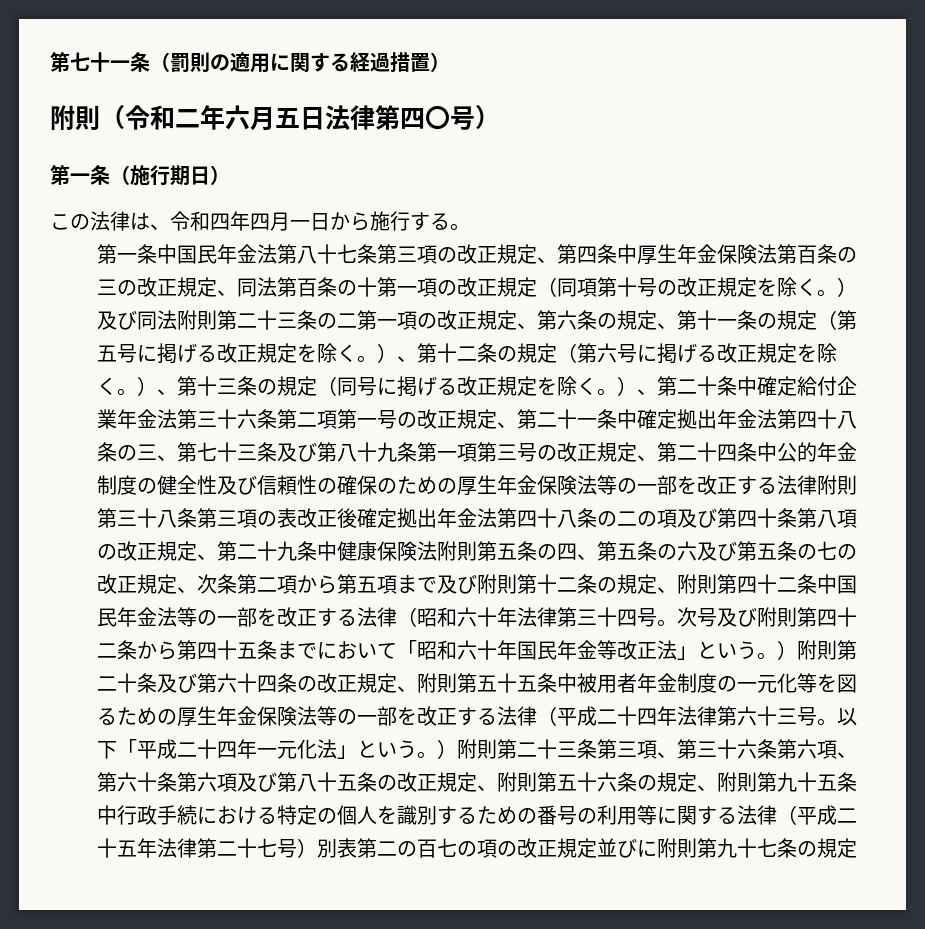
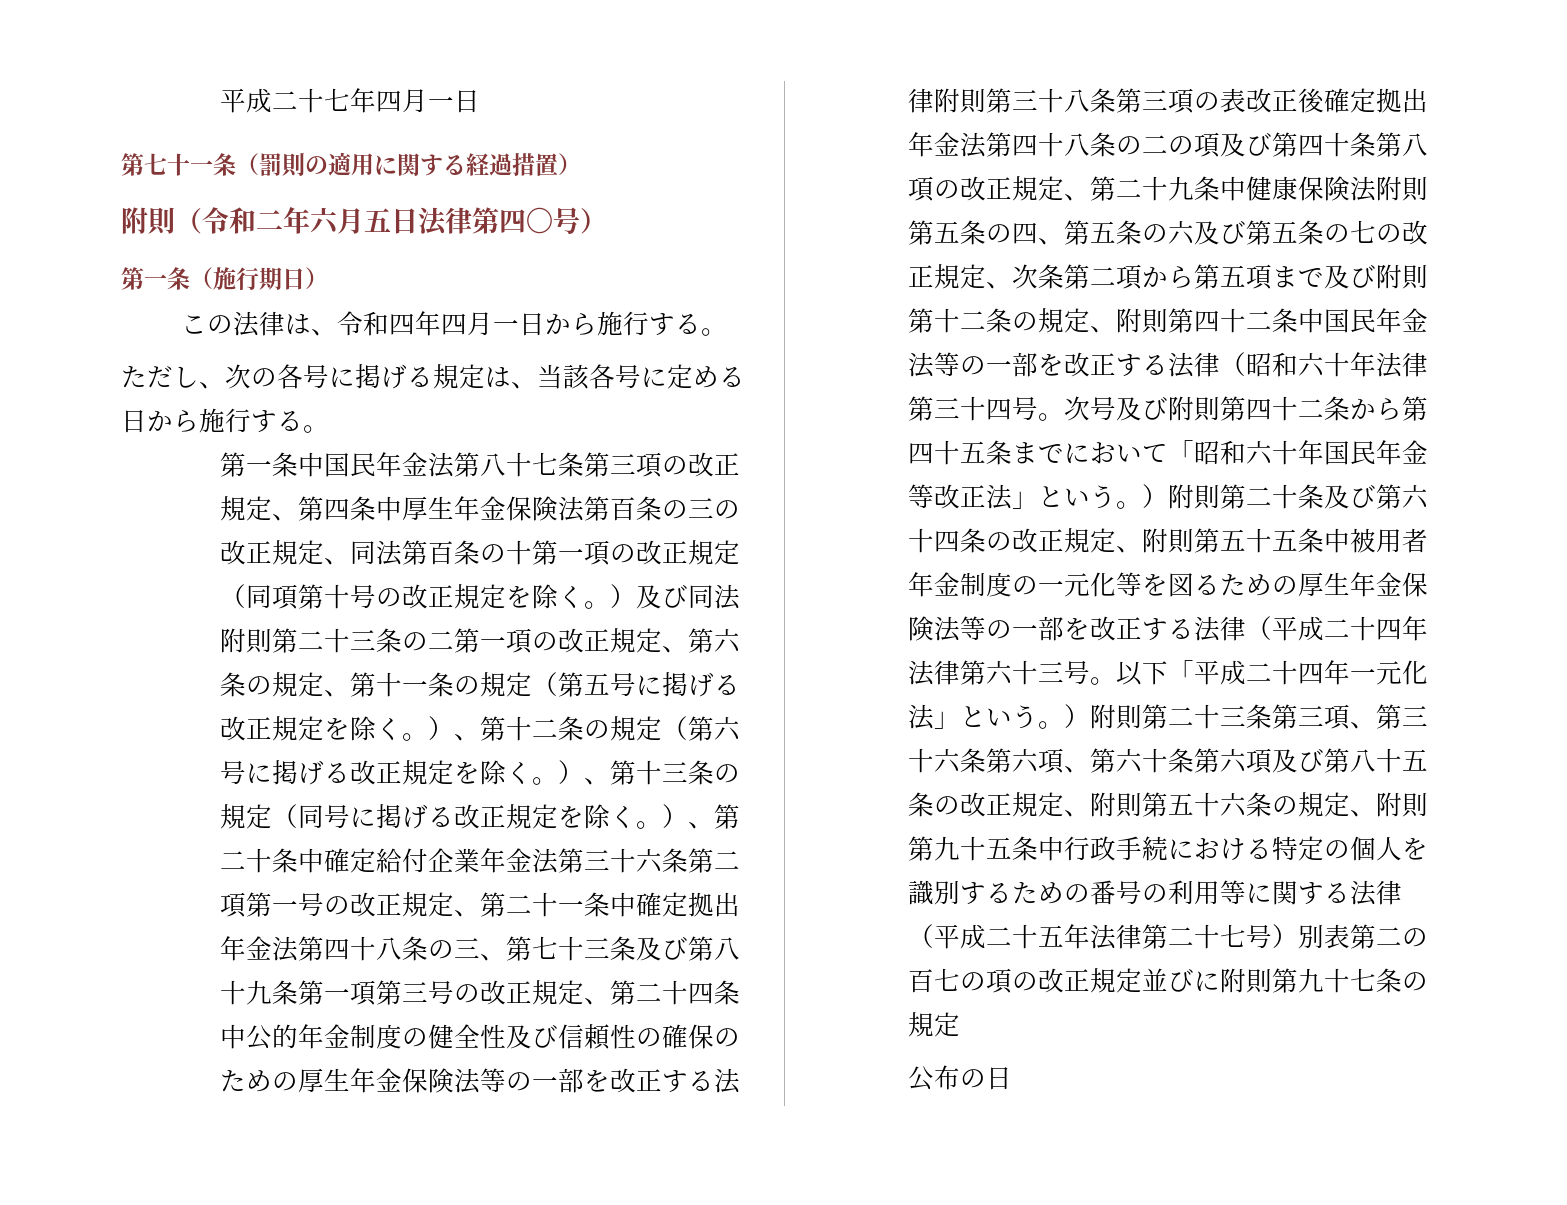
(50, 62) none -> [220,88,481,113] 平成二十七年四月一日 //
(470, 227) none -> [121,364,745,390] [121,408,329,433] // ただし、次の各号に掲げる規定は、当該各号に定める日から施行する。
(857, 848) none -> [908,1065,1013,1091] // 公布の日

